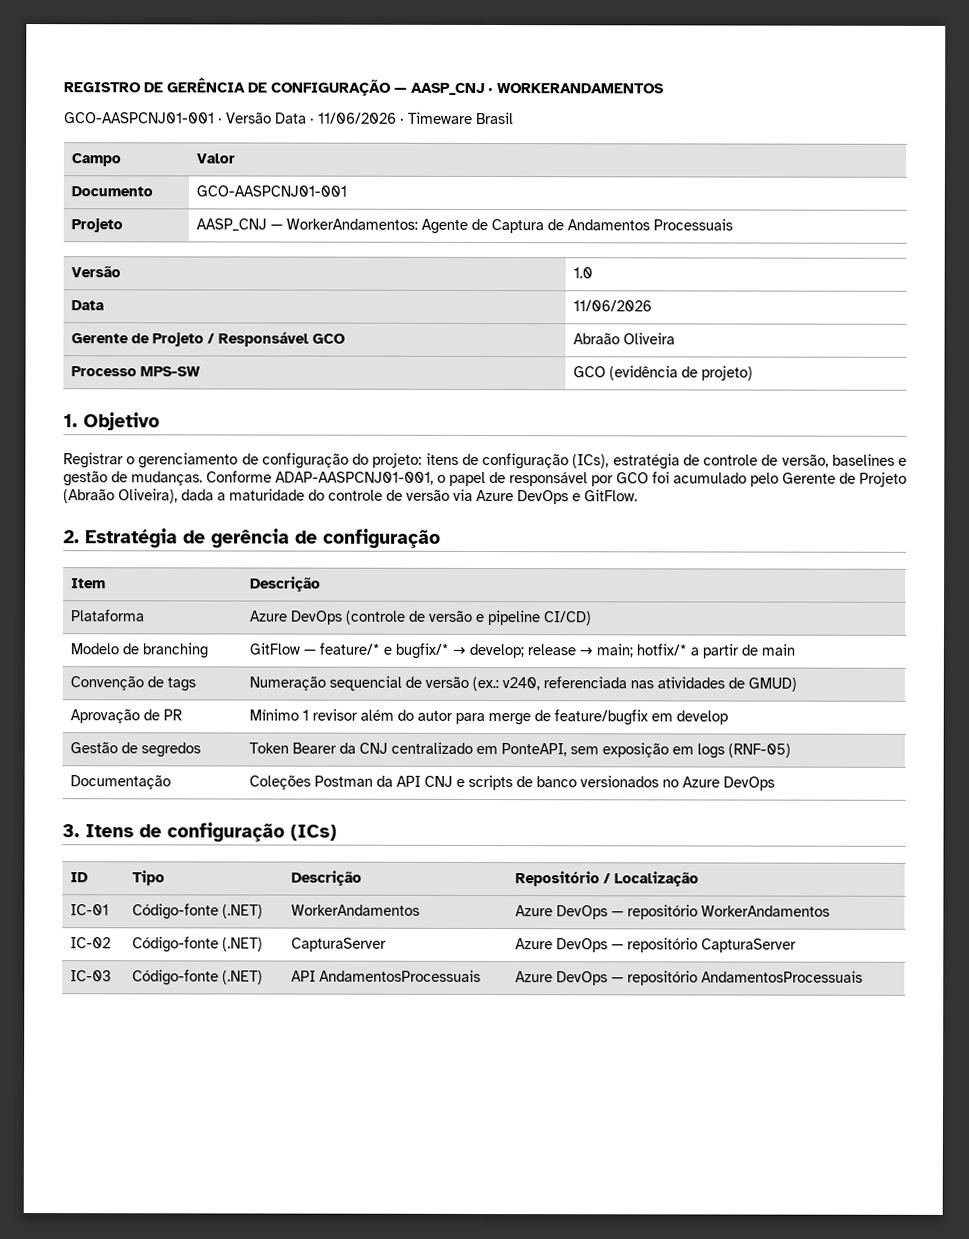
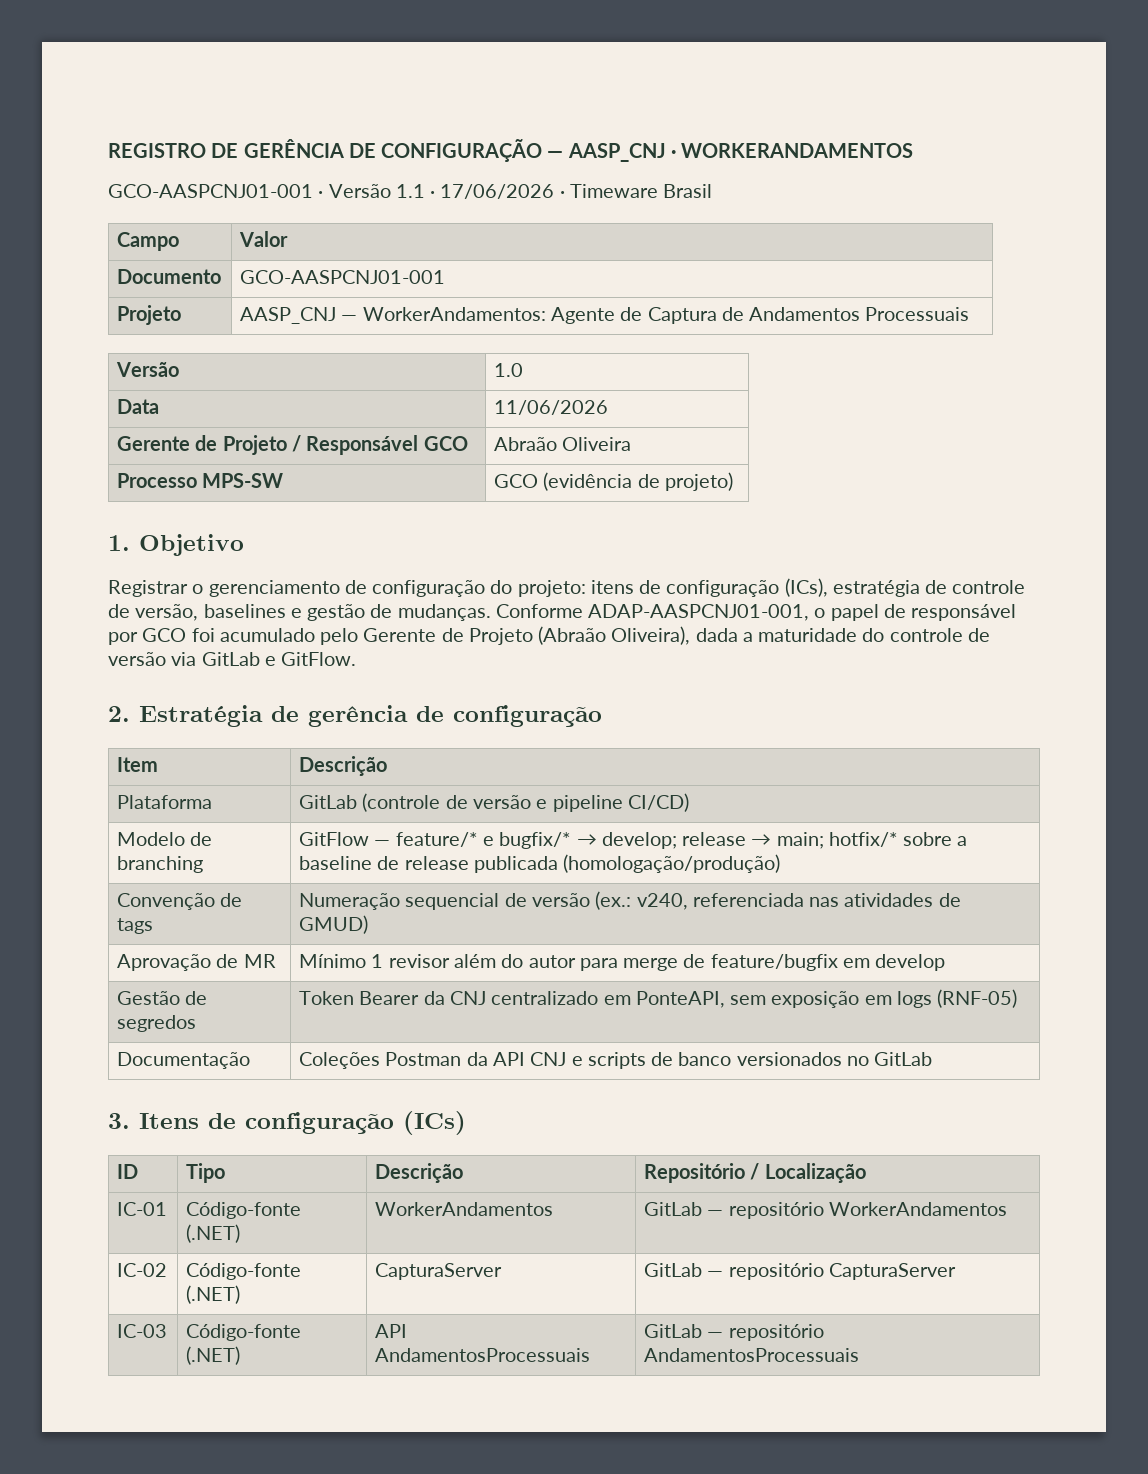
[275,112,397,124] Data · 11/06/2026 -> [395,184,555,199] 1.1 · 17/06/2026
[476,489,569,505] Azure DevOps -> [201,652,260,666] GitLab
[248,610,343,625] Azure DevOps -> [299,795,358,809] GitLab
[689,643,795,659] a partir de main -> [903,832,968,846] [299,854,781,873] sobre a baseline de release publicada (homologação/produção)
[162,709,182,721] PR -> [243,954,276,968] MR
[681,776,775,791] Azure DevOps -> [874,1052,933,1066] GitLab
[514,905,608,920] Azure DevOps -> [644,1202,703,1216] GitLab
[514,938,608,953] Azure DevOps -> [644,1263,703,1277] GitLab
[514,971,608,986] Azure DevOps -> [644,1324,703,1338] GitLab

